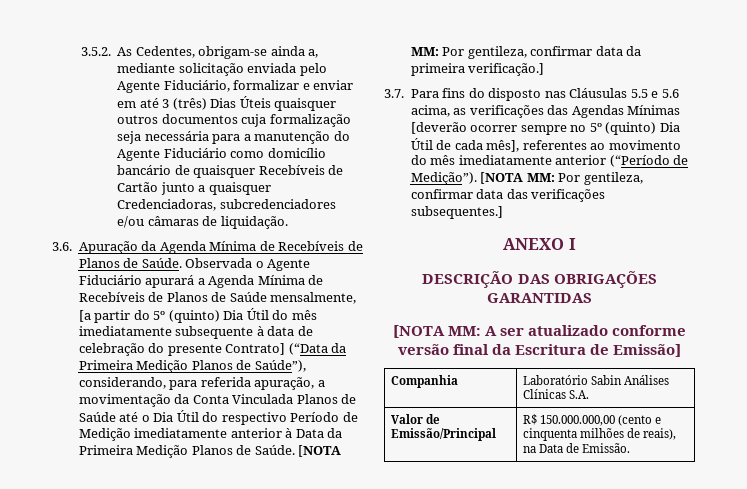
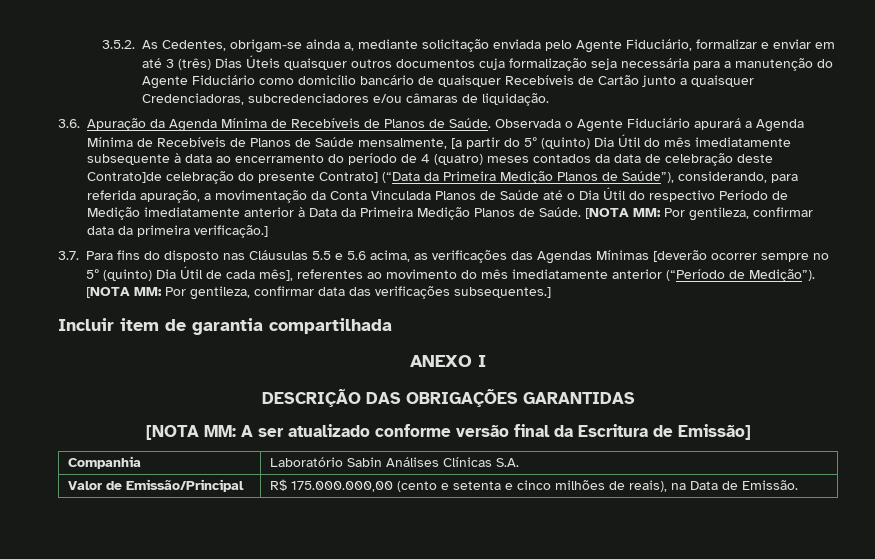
[297,326,313,336] de -> [216,153,773,166] [87,172,162,183] ao encerramento do período de 4 (quatro) meses contados da data de celebração deste Contrato]de
(503, 212) none -> [58,318,392,335] // Incluir item de garantia compartilhada
[540,415,616,426] 150.000.000,00 -> [290,481,393,492] 175.000.000,00
[523,428,578,441] cinquenta -> [452,480,551,490] setenta e cinco

